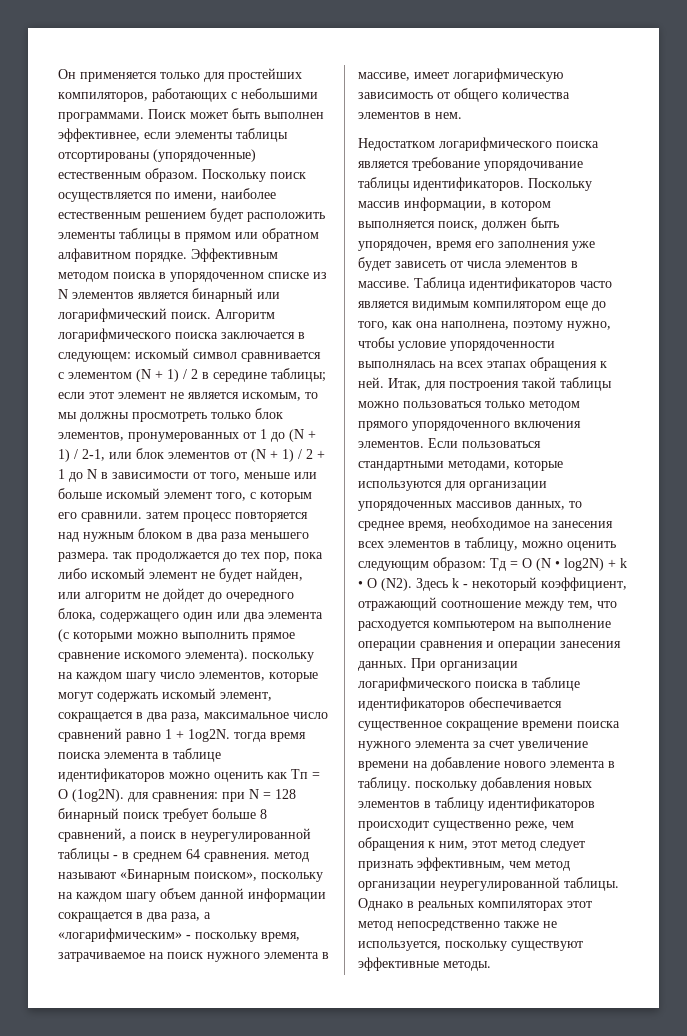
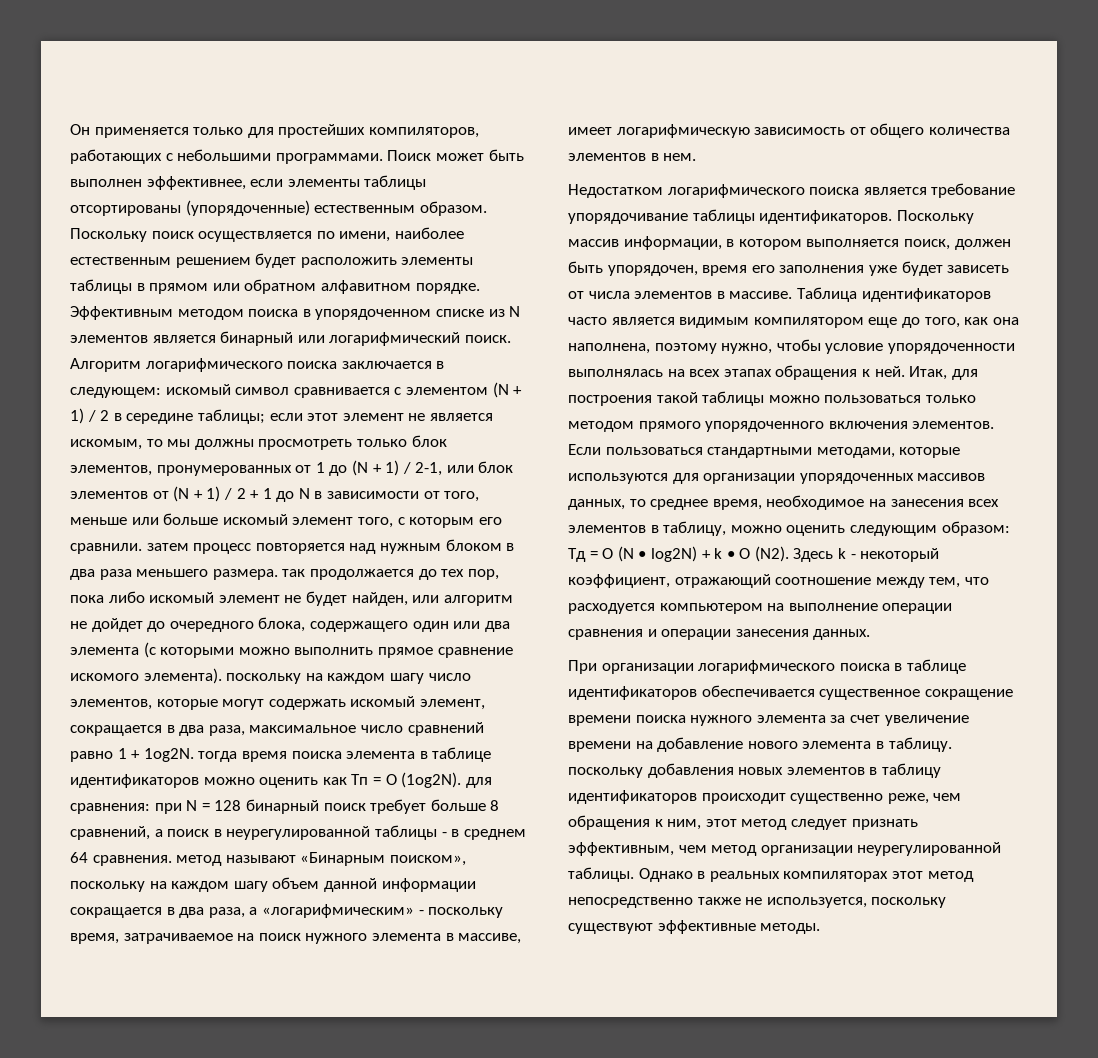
(407, 666) none -> (871, 634) //

